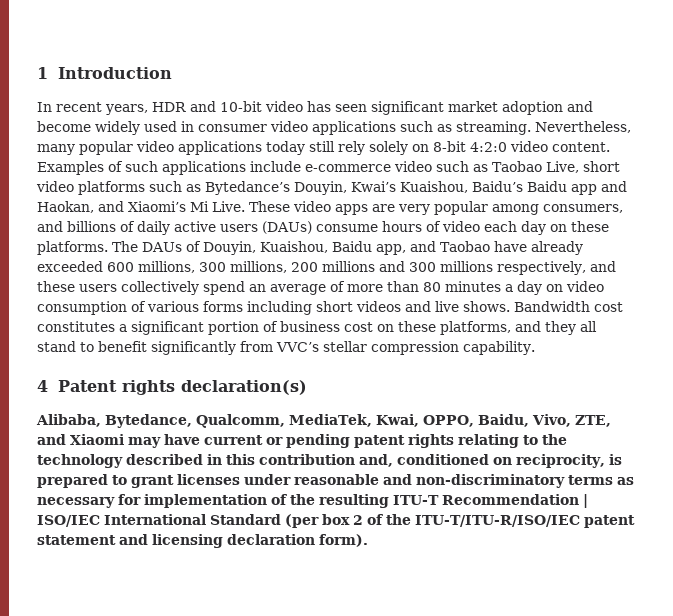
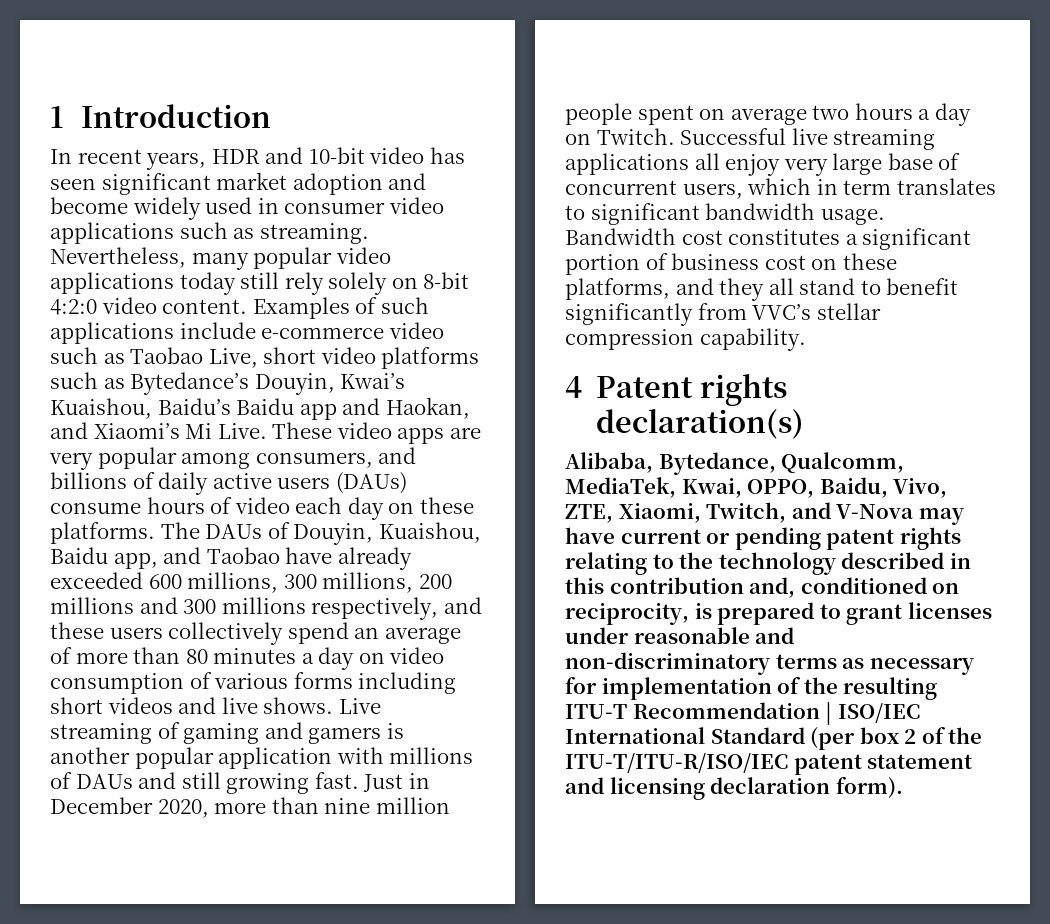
(510, 306) none -> [338,698,381,714] [50,722,404,744] [50,747,474,769] [50,772,430,794] [50,797,450,818] [565,103,971,126] [565,128,936,150] [565,153,961,176] [565,178,996,199] [565,203,885,225] Live streaming of gaming and gamers is another popular application with millions of DAUs and still growing fast. Just in December 2020, more than nine million people spent on average two hours a day on Twitch. Successful live streaming applications all enjoy very large base of concurrent users, which in term translates to significant bandwidth usage.
[37,434,124,445] and Xiaomi -> [618,502,914,523] Xiaomi, Twitch, and V-Nova

